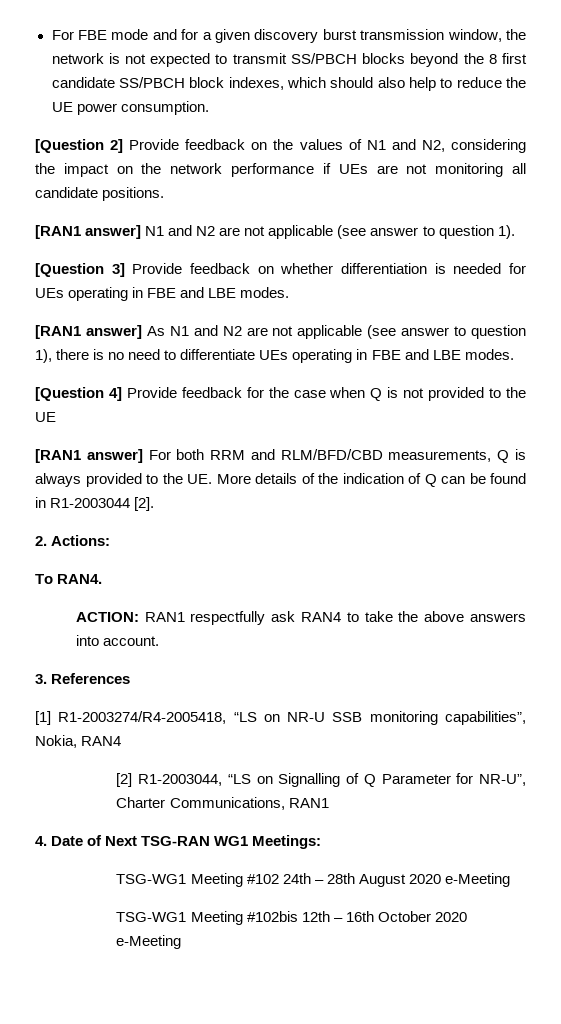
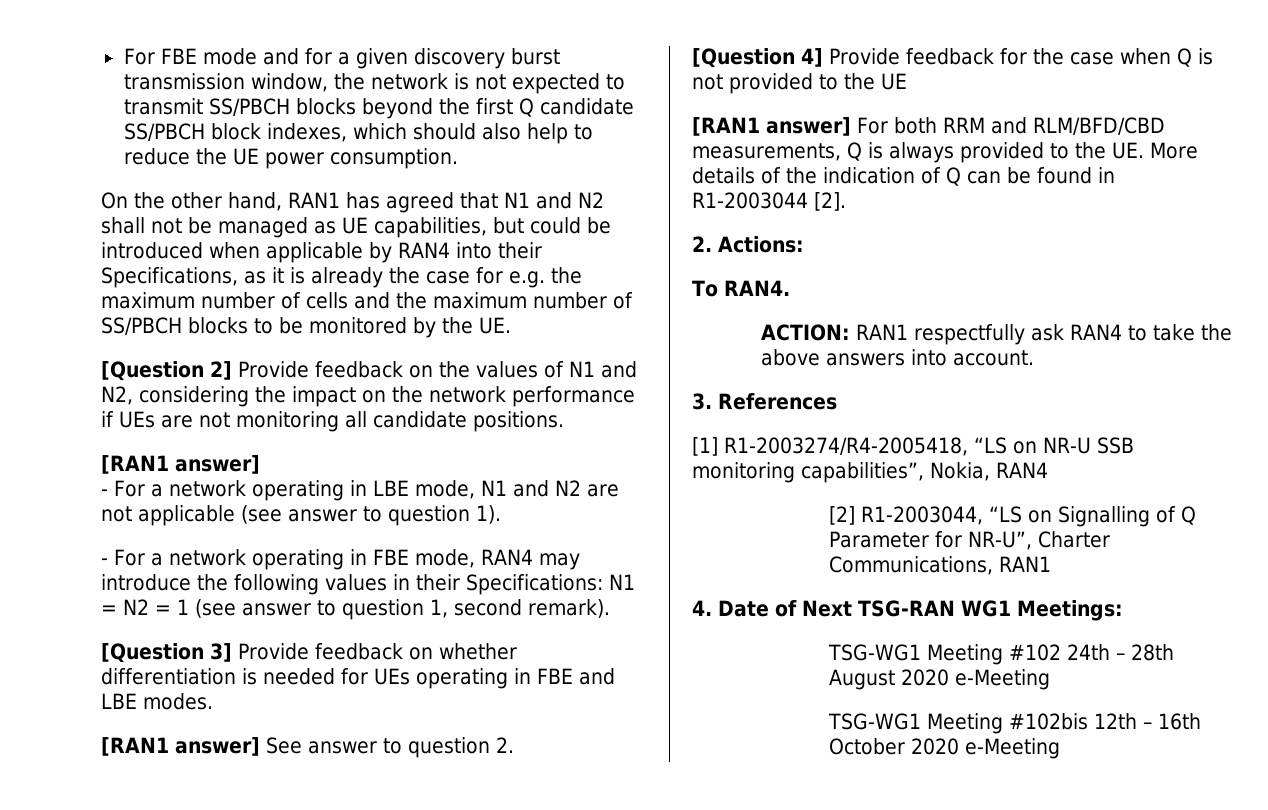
[488,53,527,64] 8 first -> [475,98,534,117] first Q
(209, 108) none -> [101,192,604,213] [101,217,611,238] [101,242,542,263] [101,267,582,288] [101,292,633,309] [101,317,511,338] // On the other hand, RAN1 has agreed that N1 and N2 shall not be managed as UE capabilities, but could be introduced when applicable by RAN4 into their Specifications, as it is already the case for e.g. the maximum number of cells and the maximum number of SS/PBCH blocks to be monitored by the UE.
(142, 232) none -> [101,480,475,501] // - For a network operating in LBE mode,
(515, 232) none -> [101,549,580,570] [101,574,635,595] [101,599,610,620] // - For a network operating in FBE mode, RAN4 may introduce the following values in their Specifications: N1 = N2 = 1 (see answer to question 1, second remark).
[146,325,526,339] [35,349,514,363] As N1 and N2 are not applicable (see answer to question 1), there is no need to differentiate UEs operating in FBE and LBE modes. -> [266,737,514,758] See answer to question 2.

